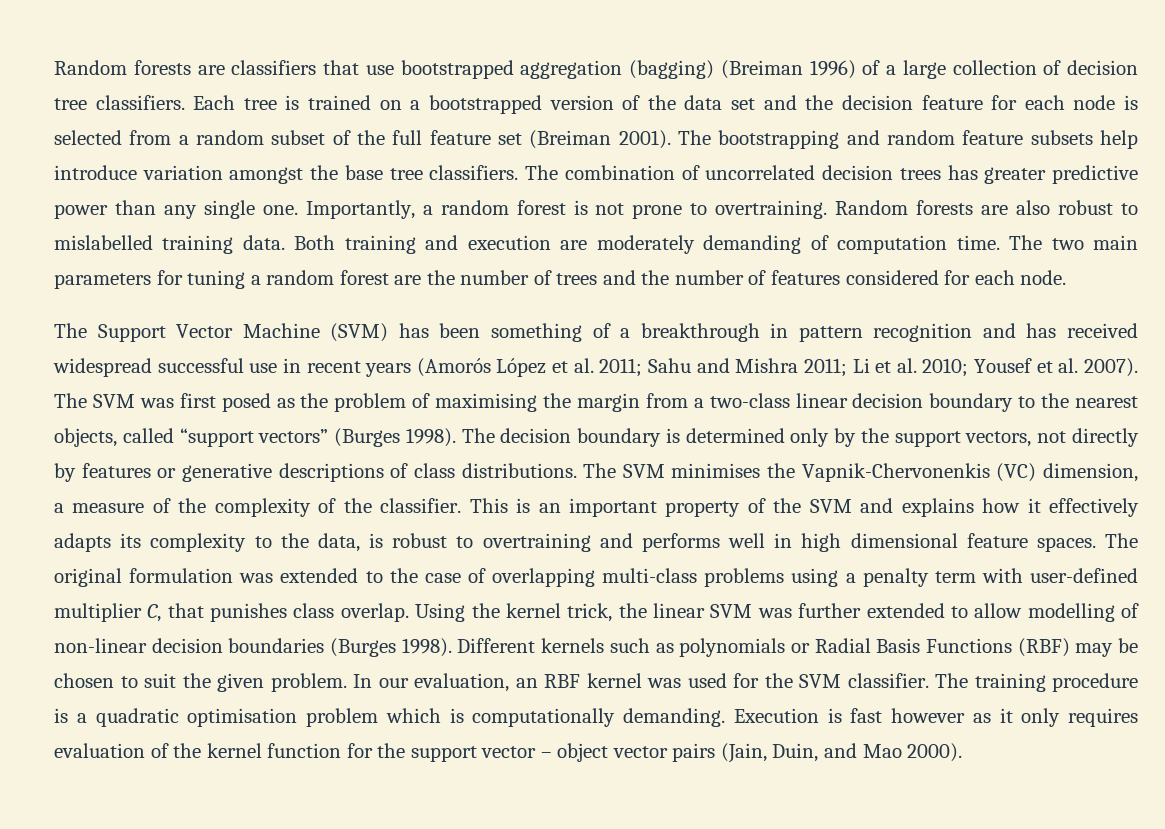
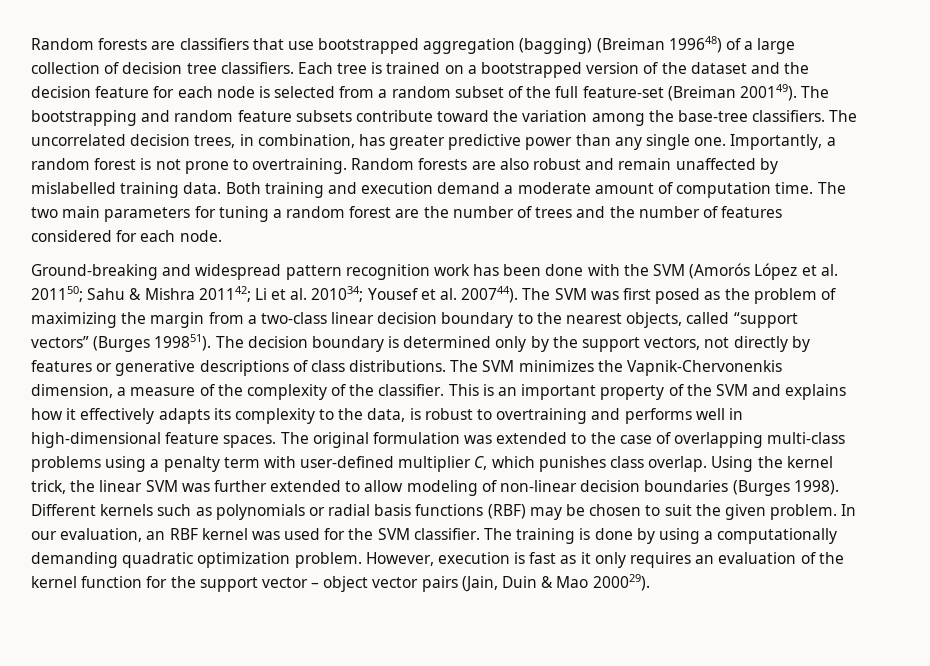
[809,60,856,79] 1996) -> [668,36,722,53] 199648)
[684,95,756,110] data set -> [690,62,747,74] dataset
[429,130,671,149] feature set (Breiman 2001). -> [582,84,797,101] feature-set (Breiman 200149).
[1100,130,1139,149] [54,165,941,184] help introduce variation amongst the base tree classifiers. The combination of uncorrelated decision trees -> [355,110,858,126] [31,134,355,148] contribute toward the variation among the base-tree classifiers. The uncorrelated decision trees, in combination,
[1120,203,1138,215] to -> [585,158,778,174] and remain unaffected by
[560,235,802,254] are moderately demanding -> [437,182,654,194] demand a moderate amount
[54,323,1138,342] [53,358,847,377] The Support Vector Machine (SVM) has been something of a breakthrough in pattern recognition and has received widespread successful use in recent years (Amorós López et al. 2011; Sahu and Mishra 2011; -> [31,263,838,280] [31,286,251,302] Ground-breaking and widespread pattern recognition work has been done with the SVM (Amorós López et al. 201150; Sahu & Mishra 201142;
[922,358,969,377] 2010; -> [311,286,364,302] 201034;
[1083,358,1138,377] 2007). -> [461,286,519,303] 200744).
[435,393,538,412] maximising -> [31,312,117,328] maximizing
[405,428,456,447] 1998). -> [154,334,212,351] 199851).
[671,463,761,478] minimises -> [518,360,594,372] minimizes
[996,463,1037,482] (VC) -> (783, 368) none
[801,533,958,552] high dimensional -> [31,432,161,448] high-dimensional
[167,603,204,618] that -> [491,456,535,468] which
[1027,603,1115,622] modelling -> [406,480,478,496] modeling
[814,638,1012,653] Radial Basis Functions -> [328,504,484,516] radial basis functions
[1052,673,1138,692] [54,708,819,727] procedure is a quadratic optimisation problem which is computationally demanding. Execution -> [579,528,838,544] [31,552,510,568] is done by using a computationally demanding quadratic optimization problem. However, execution
[891,708,965,723] however -> (557, 558) none
(1138, 717) none -> [695,555,715,564] an
[772,743,963,762] Duin, and Mao 2000). -> [502,574,650,591] Duin & Mao 200029).

